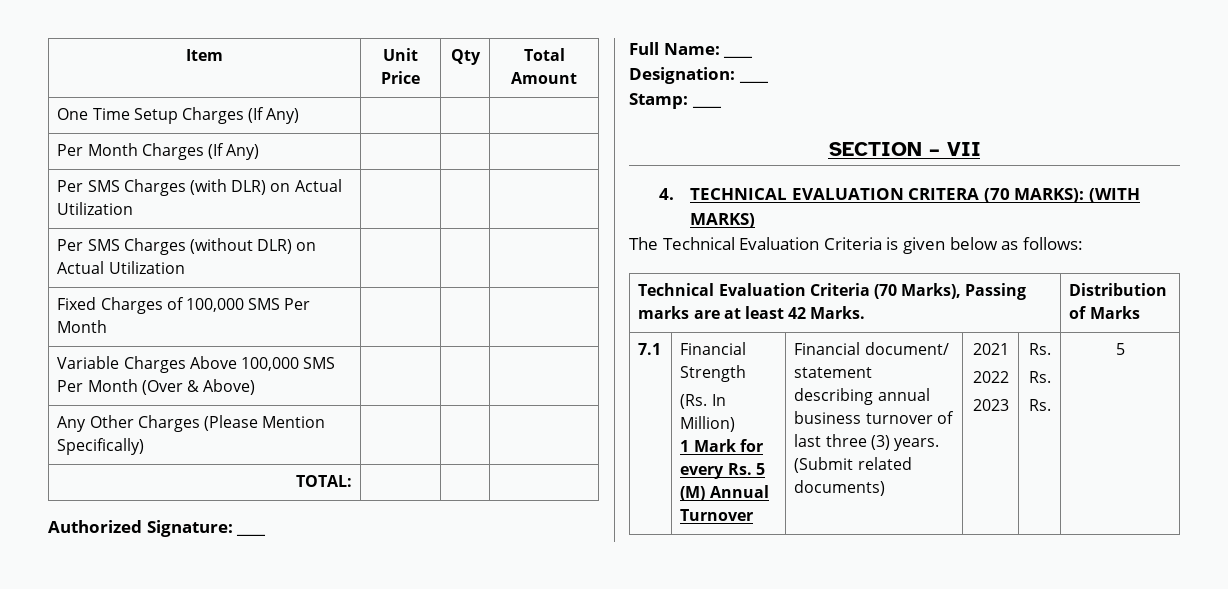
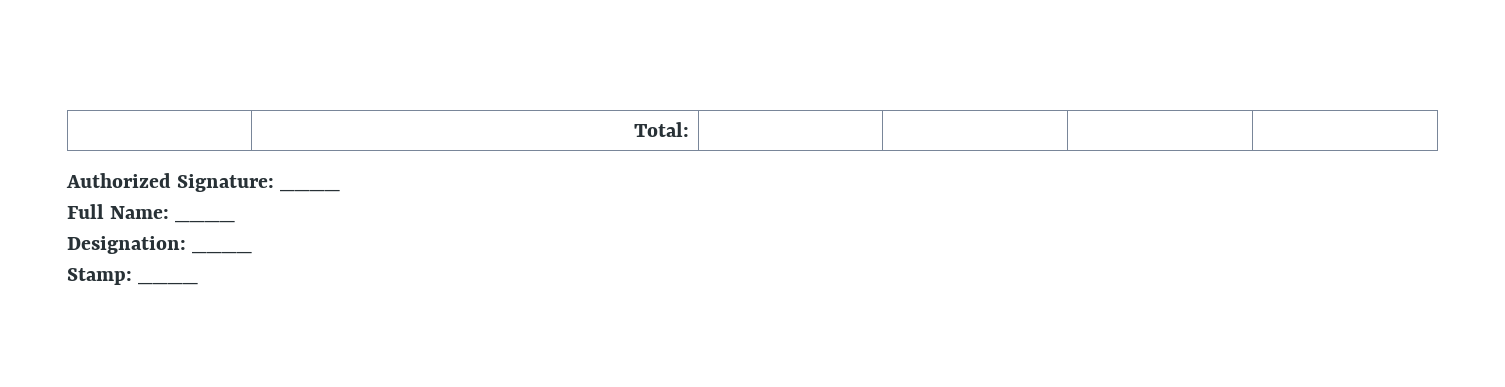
[186,49,223,61] [383,48,418,61] [381,71,420,84] [450,49,481,65] [523,48,565,61] [511,72,577,84] [57,107,300,124] [57,143,260,160] [57,179,342,196] [57,202,134,215] [57,238,317,255] [57,261,185,274] [57,297,311,314] [57,320,108,333] [57,356,336,373] [57,379,256,395] [57,415,326,432] [57,438,145,455] [295,475,352,487] Item | Unit Price | Qty | Total Amount // One Time Setup Charges (If Any) | | | // Per Month Charges (If Any) | | | // Per SMS Charges (with DLR) on Actual Utilization | | | // Per SMS Charges (without DLR) on Actual Utilization | | | // Fixed Charges of 100,000 SMS Per Month | | | // Variable Charges Above 100,000 SMS Per Month (Over & Above) | | | // Any Other Charges (Please Mention Specifically) | | | // TOTAL: -> [634,122,690,137] | Total: |
[828,142,981,156] [659,188,1140,203] [689,213,755,228] [629,237,1083,254] [638,283,1027,300] [638,306,866,319] [1069,283,1168,296] [1069,306,1140,319] [638,343,662,355] [680,342,747,355] [680,365,747,382] [680,394,726,409] [680,416,736,432] [680,439,763,452] [680,463,765,479] [680,485,769,501] [680,509,754,521] [794,342,949,355] [794,367,873,378] [794,388,930,405] [794,411,954,424] [794,434,939,451] [794,457,912,473] [794,480,886,496] [972,343,1009,355] [972,371,1009,383] [972,399,1009,411] [1028,343,1051,355] [1028,371,1051,383] [1028,399,1051,411] [1115,343,1125,355] // SECTION – VII // 4. TECHNICAL EVALUATION CRITERA (70 MARKS): (WITH MARKS) // The Technical Evaluation Criteria is given below as follows: // Technical Evaluation Criteria (70 Marks), Passing marks are at least 42 Marks. | Distribution of Marks // 7.1 | Financial Strength // (Rs. In Million) // 1 Mark for every Rs. 5 (M) Annual Turnover | Financial document/ statement describing annual business turnover of last three (3) years. (Submit related documents) | 2021 // 2022 // 2023 | Rs. // Rs. // Rs. | 5 -> (199, 283) none

